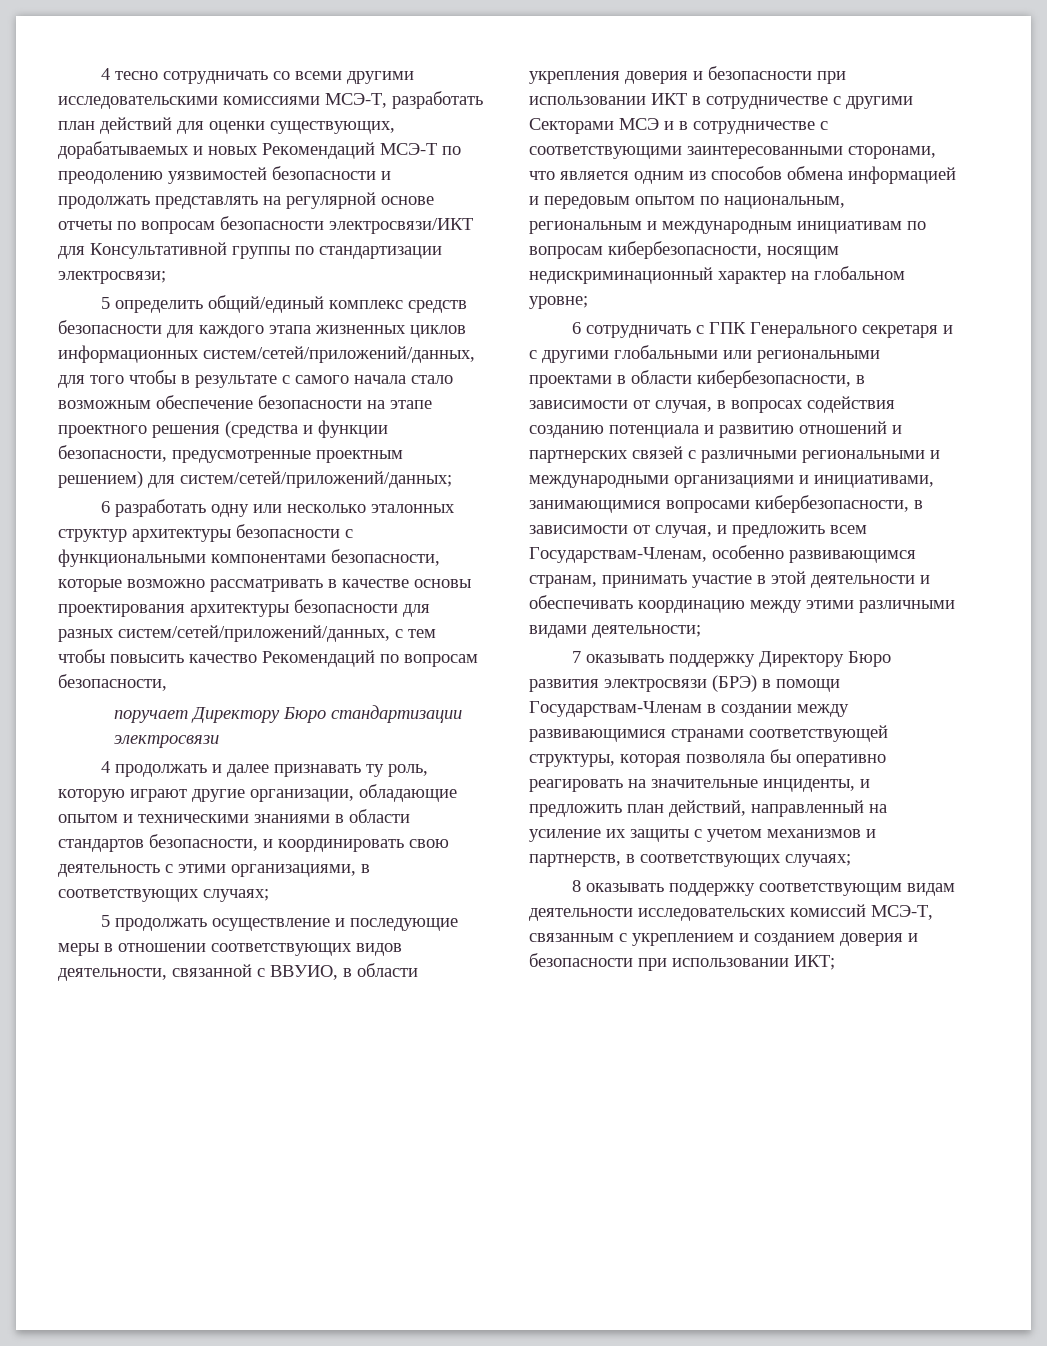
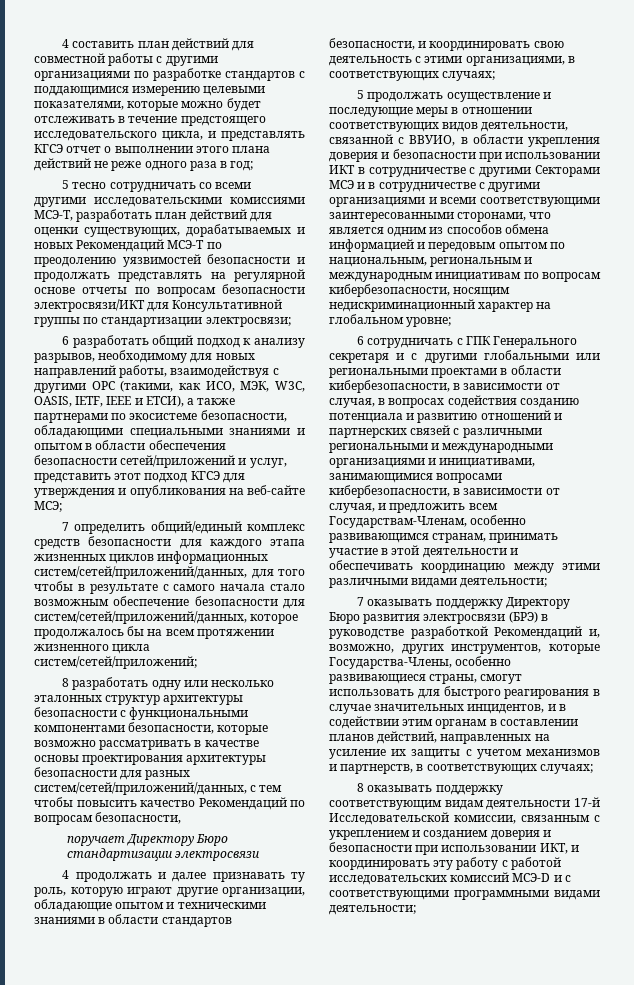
[100,68,110,80] 4 -> [62,38,255,51] [34,53,218,66] [34,68,305,81] [34,86,266,96] [34,98,261,111] [34,116,266,126] [34,131,305,141] [34,144,271,153] [34,158,254,171] [62,180,70,189] 4 составить план действий для совместной работы с другими организациями по разработке стандартов с поддающимися измерению целевыми показателями, которые можно будет отслеживать в течение предстоящего исследовательского цикла, и представлять КГСЭ отчет о выполнении этого плана действий не реже одного раза в год; // 5
[100,297,110,309] 5 -> [62,335,305,348] [34,350,255,363] [34,365,279,378] [34,380,305,393] [34,395,236,407] [34,410,287,423] [34,425,306,438] [34,440,226,450] [34,455,287,468] [34,471,245,483] [34,485,305,498] [34,501,62,512] [62,522,70,531] 6 разработать общий подход к анализу разрывов, необходимому для новых направлений работы, взаимодействуя с другими ОРС (такими, как ИСО, МЭК, W3C, OASIS, IETF, IEEE и ЕТСИ), а также партнерами по экосистеме безопасности, обладающими специальными знаниями и опытом в области обеспечения безопасности сетей/приложений и услуг, представить этот подход КГСЭ для утверждения и опубликования на веб-сайте МСЭ; // 7
[367,400,432,409] [58,420,388,438] [58,445,403,463] [58,471,452,488] [100,501,110,513] на этапе проектного решения (средства и функции безопасности, предусмотренные проектным решением) для систем/сетей/приложений/данных; // 6 -> [283,599,305,609] [34,611,299,624] [34,626,274,639] [34,644,151,654] [34,656,197,669] [62,678,70,687] для систем/сетей/приложений/данных, которое продолжалось бы на всем протяжении жизненного цикла систем/сетей/приложений; // 8
(828, 125) none -> [488,182,541,192] [329,197,477,207] другими организациями и всеми
[776,679,840,692] [529,701,849,717] [529,725,888,742] [529,749,886,767] [529,779,870,792] [529,800,864,817] помощи Государствам-Членам в создании между развивающимися странами соответствующей структуры, которая позволяла бы оперативно реагировать на значительные инциденты, и предложить план действий, направленный -> [329,626,600,639] [329,644,600,654] [329,656,512,669] [329,674,523,684] [329,686,600,699] [329,704,566,714] [329,716,578,729] [329,731,532,744] руководстве разработкой Рекомендаций и, возможно, других инструментов, которые Государства-Члены, особенно развивающиеся страны, смогут использовать для быстрого реагирования в случае значительных инцидентов, и в содействии этим органам в составлении планов действий, направленных
[638,904,933,921] исследовательских комиссий МСЭ-Т, -> [574,797,600,807] [329,812,516,825] 17-й Исследовательской комиссии,
[794,955,835,970] ИКТ; -> [539,843,579,854] [329,857,561,870] [329,872,571,885] [329,890,600,900] [329,905,416,915] ИКТ, и координировать эту работу с работой исследовательских комиссий МСЭ-D и с соответствующими программными видами деятельности;

